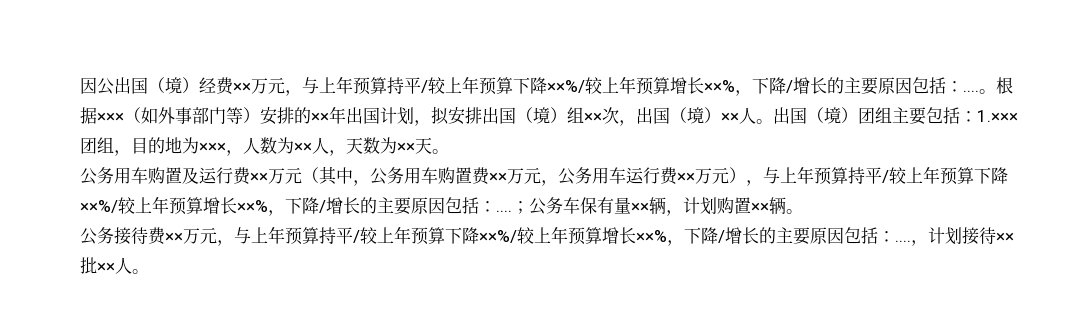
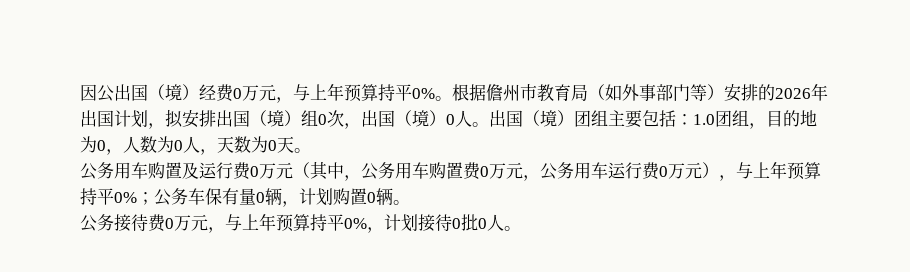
[233,76,1013,96] [80,107,124,124] ××万元，与上年预算持平/较上年预算下降××%/较上年预算增长××%，下降/增长的主要原因包括：....。根据××× -> [233,83,588,103] 0万元，与上年预算持平0%。根据儋州市教育局
[311,112,329,122] ×× -> [775,88,811,99] 2026
[584,112,602,122] ×× -> [318,114,327,125] 0
[721,112,739,122] ×× -> [446,114,455,125] 0
[977,110,1018,122] 1.××× -> [693,114,715,125] 1.0
[199,142,226,152] ××× -> [97,140,106,151] 0
[294,142,312,152] ×× -> [174,140,183,151] 0
[397,142,415,152] ×× -> [268,140,277,151] 0
[250,172,268,182] ×× -> [250,166,259,177] 0
[489,172,507,182] ×× -> [480,166,489,177] 0
[677,172,695,182] ×× -> [659,166,668,177] 0
[882,166,1008,185] [80,196,512,216] /较上年预算下降××%/较上年预算增长××%，下降/增长的主要原因包括：.... -> [114,192,137,203] 0%
[631,202,649,212] ×× -> [256,192,265,203] 0
[751,202,769,212] ×× -> [367,192,376,203] 0
[165,226,1014,246] [80,257,115,274] ××万元，与上年预算持平/较上年预算下降××%/较上年预算增长××%，下降/增长的主要原因包括：....，计划接待××批×× -> [165,213,487,233] 0万元，与上年预算持平0%，计划接待0批0

